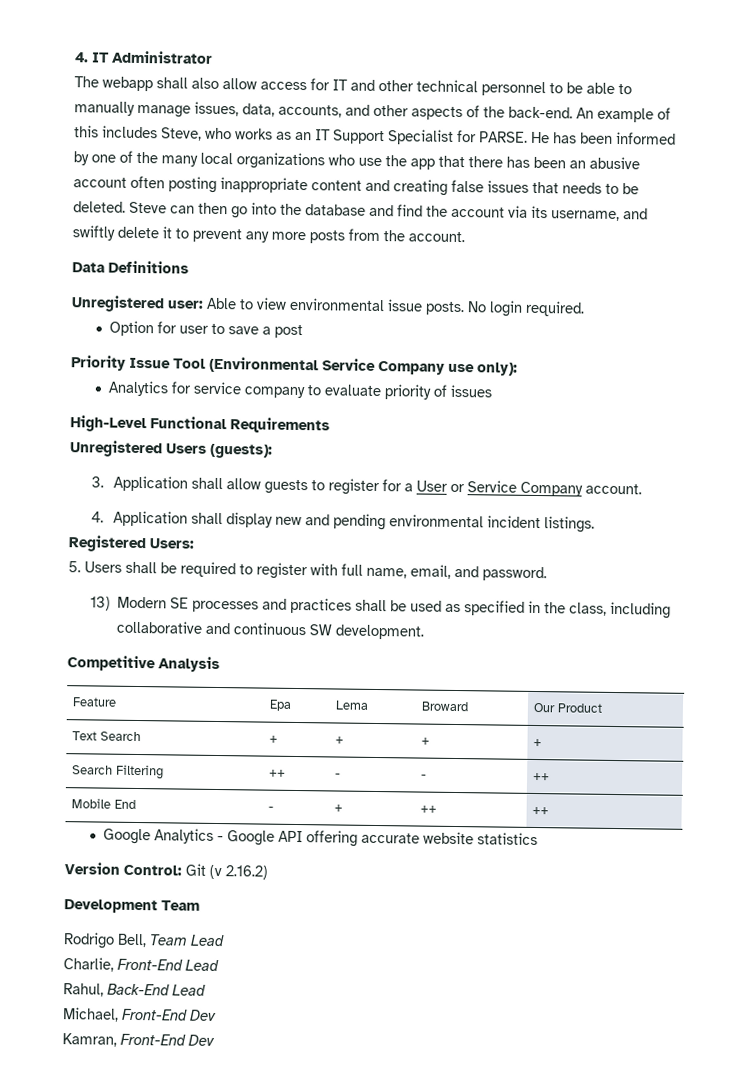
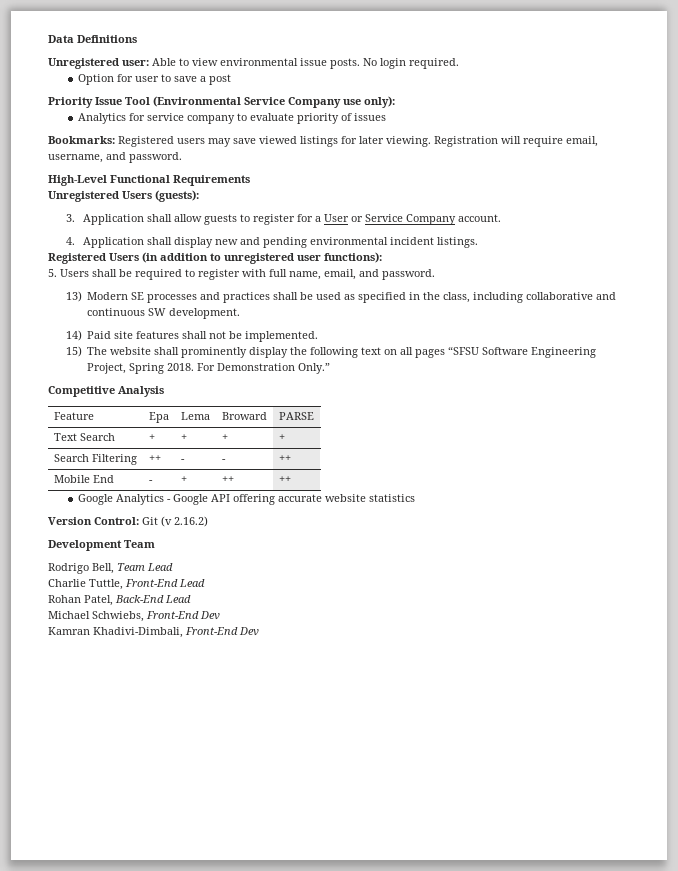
[75,50,213,64] [74,76,632,97] [74,101,671,123] [74,125,676,145] [73,150,640,170] [73,175,639,196] [73,201,648,222] [72,225,465,244] 4. IT Administrator // The webapp shall also allow access for IT and other technical personnel to be able to manually manage issues, data, accounts, and other aspects of the back-end. An example of this includes Steve, who works as an IT Support Specialist for PARSE. He has been informed by one of the many local organizations who use the app that there has been an abusive account often posting inappropriate content and creating false issues that needs to be deleted. Steve can then go into the database and find the account via its username, and swiftly delete it to prevent any more posts from the account. // -> (48, 39) none
(492, 391) none -> [48,136,598,147] [48,152,182,163] // Bookmarks: Registered users may save viewed listings for later viewing. Registration will require email, username, and password.
[149,538,195,549] Users: -> [109,252,382,264] Users (in addition to unregistered user functions):
(425, 632) none -> [65,330,319,342] [65,346,597,358] [87,363,331,374] // 14) Paid site features shall not be implemented. // 15) The website shall prominently display the following text on all pages “SFSU Software Engineering Project, Spring 2018. For Demonstration Only.”
[533,702,603,713] Our Product -> [278,412,314,420] PARSE
[63,957,114,972] Charlie, -> [48,579,123,590] Charlie Tuttle,
[63,983,104,997] Rahul, -> [48,595,113,606] Rohan Patel,
[62,1007,119,1022] Michael, -> [48,611,144,622] Michael Schwiebs,
[62,1033,117,1047] Kamran, -> [48,627,183,638] Kamran Khadivi-Dimbali,

